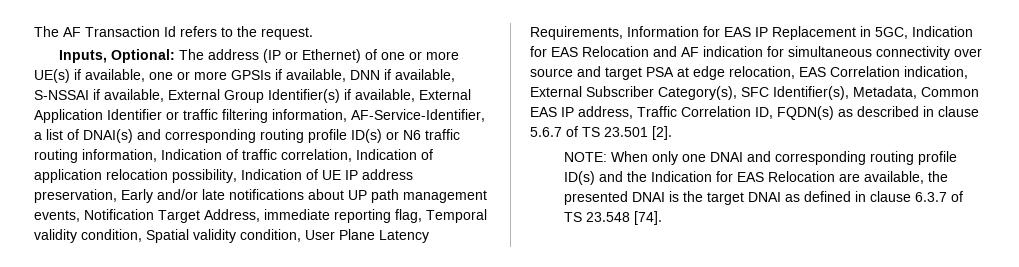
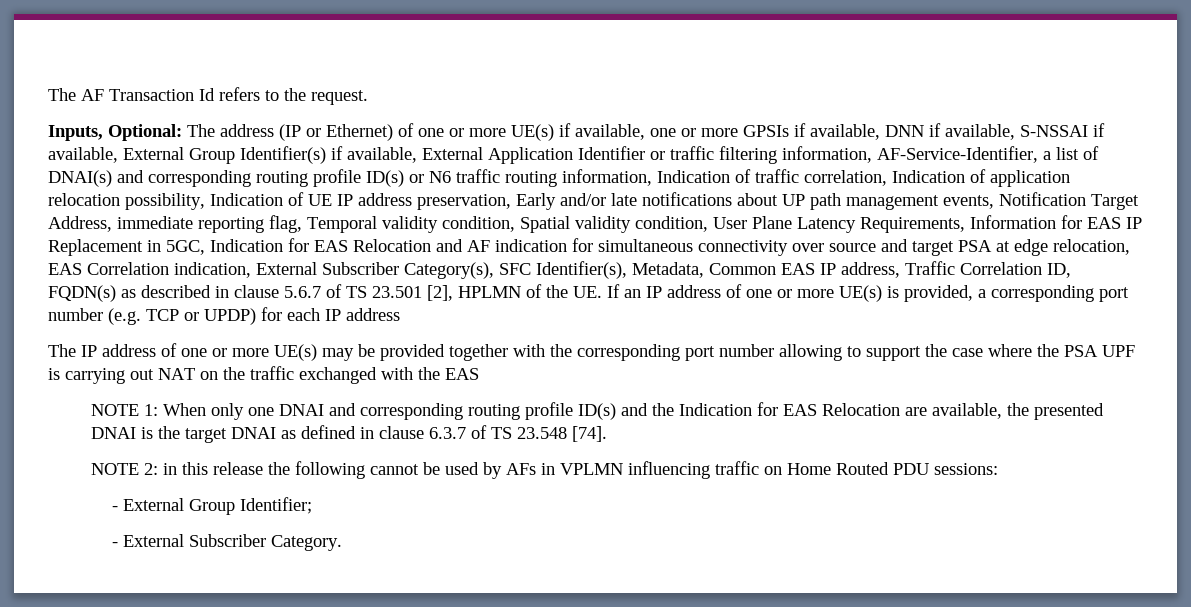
[652,126,672,140] [564,152,608,162] [2]. // NOTE: -> [427,284,1129,302] [48,307,400,325] [48,343,1135,361] [48,366,479,384] [90,404,158,416] [2], HPLMN of the UE. If an IP address of one or more UE(s) is provided, a corresponding port number (e.g. TCP or UPDP) for each IP address // The IP address of one or more UE(s) may be provided together with the corresponding port number allowing to support the case where the PSA UPF is carrying out NAT on the traffic exchanged with the EAS // NOTE 1:
(663, 218) none -> [90,461,998,479] [112,497,313,515] [112,534,343,551] // NOTE 2: in this release the following cannot be used by AFs in VPLMN influencing traffic on Home Routed PDU sessions: // - External Group Identifier; // - External Subscriber Category.

